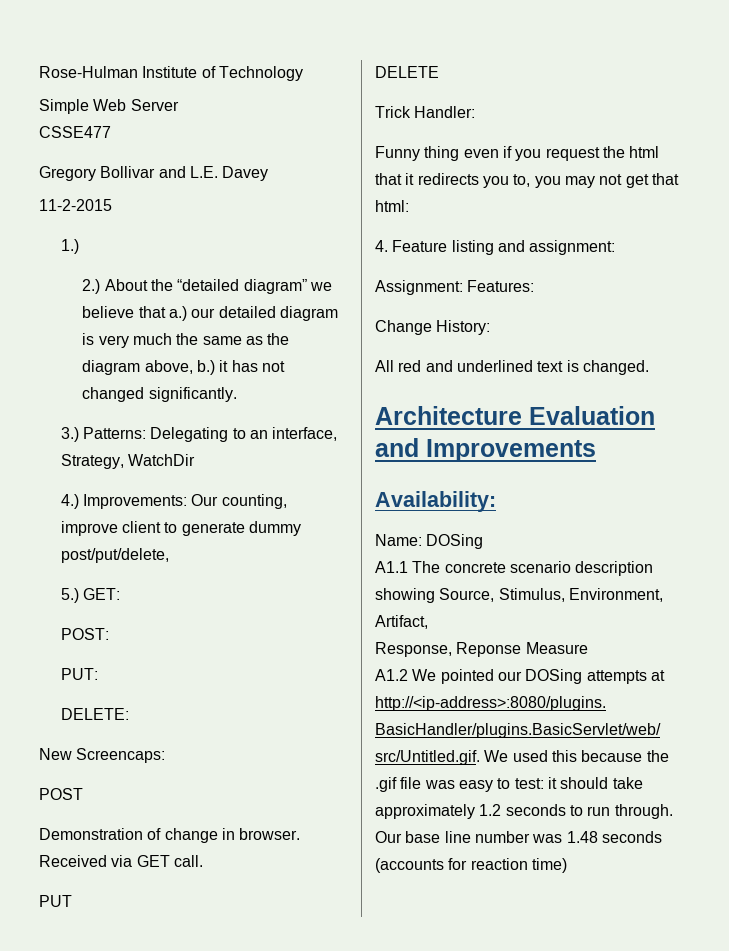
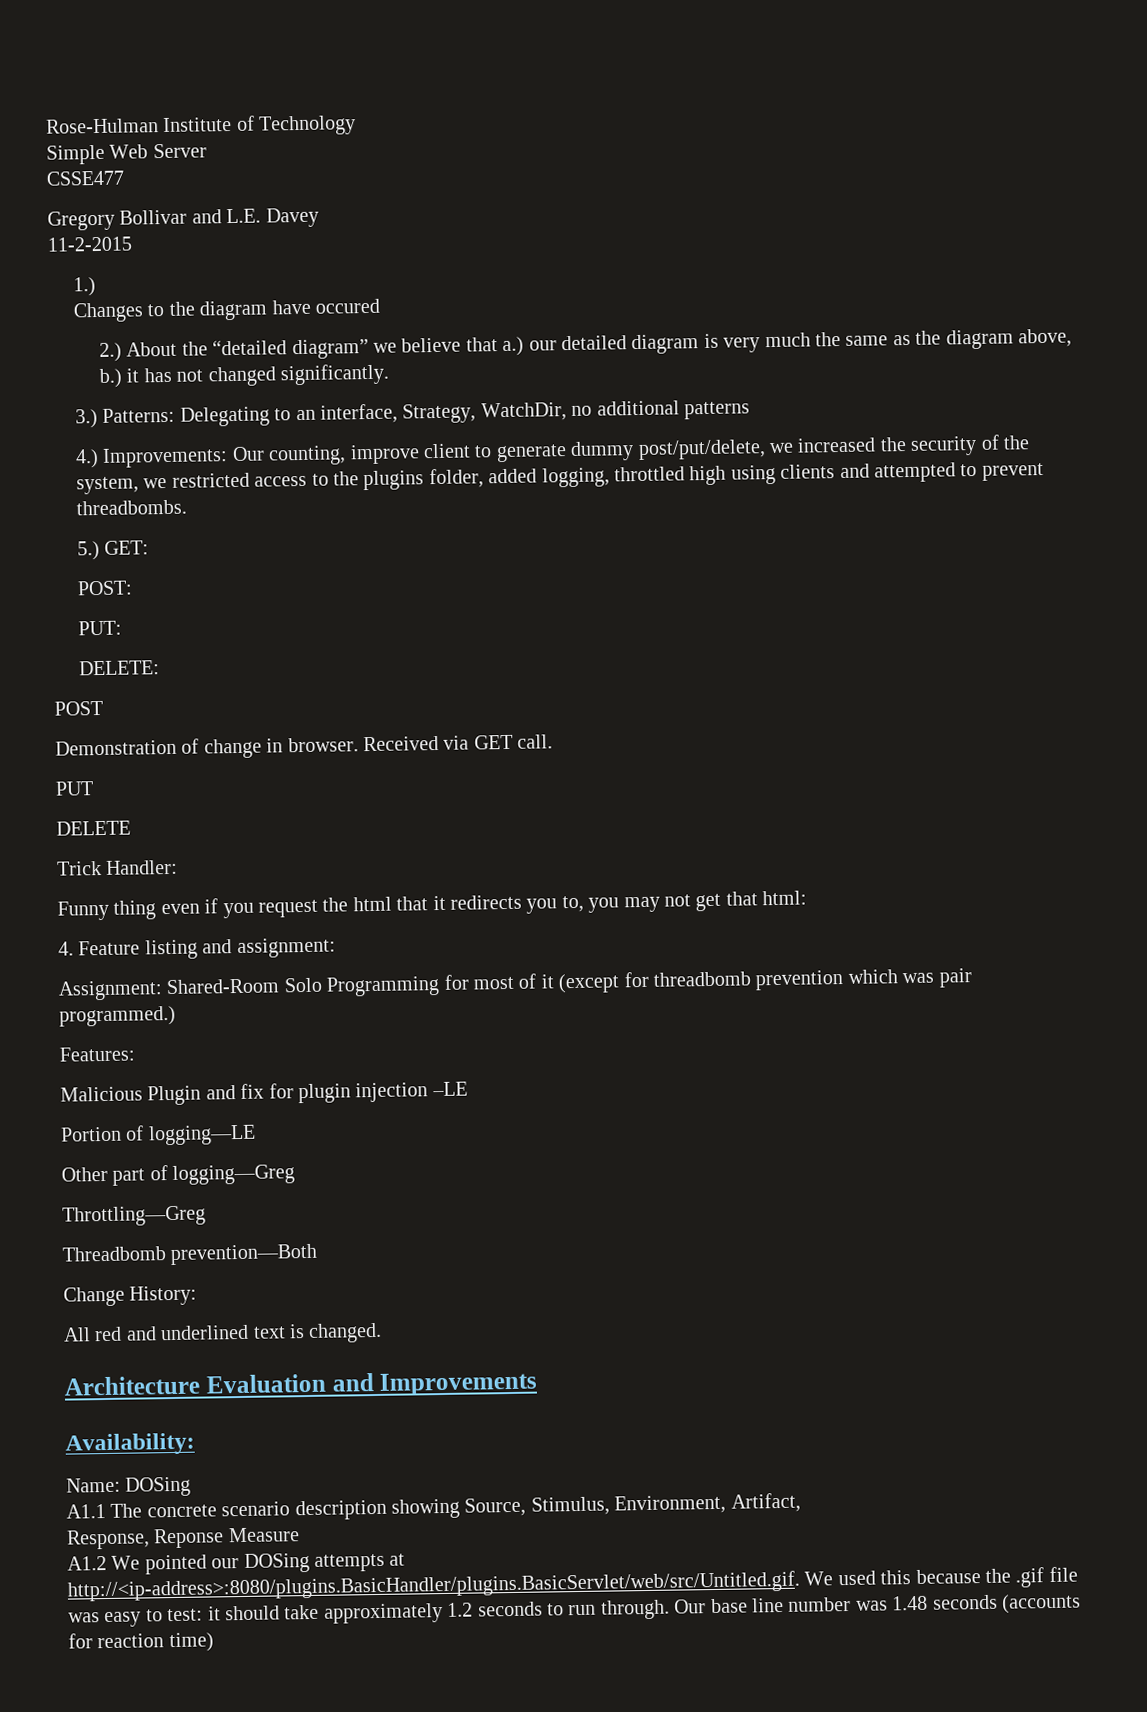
(79, 246) none -> [72,298,380,323] // Changes to the diagram have occured
[128,454,196,466] WatchDir -> [480,400,750,422] WatchDir, no additional patterns
(169, 555) none -> [768,434,1030,456] [75,462,1044,495] [75,499,187,516] we increased the security of the system, we restricted access to the plugins folder, added logging, throttled high using clients and attempted to prevent threadbombs.
[39,748,166,763] // New Screencaps: -> (160, 668) none
[467,280,535,292] Features: -> [166,968,972,997] [59,1005,176,1027] [59,1046,135,1062] [60,1081,468,1106] [60,1124,256,1146] [61,1164,296,1186] [62,1205,206,1227] [62,1243,319,1266] Shared-Room Solo Programming for most of it (except for threadbomb prevention which was pair programmed.) // Features: // Malicious Plugin and fix for plugin injection –LE // Portion of logging—LE // Other part of logging—Greg // Throttling—Greg // Threadbomb prevention—Both

